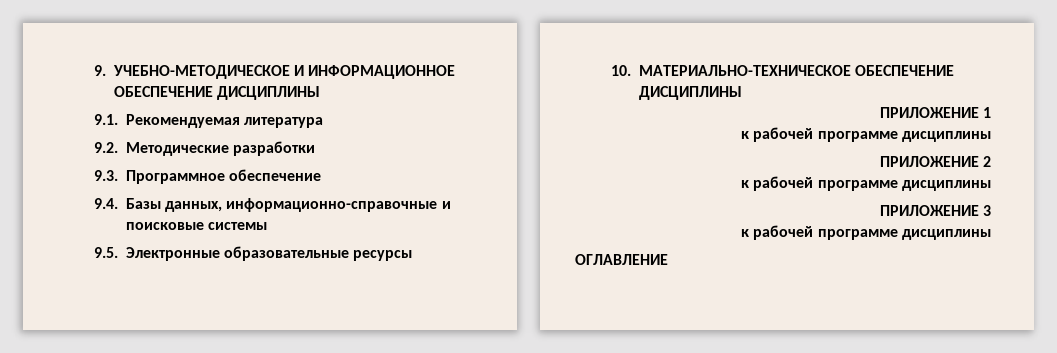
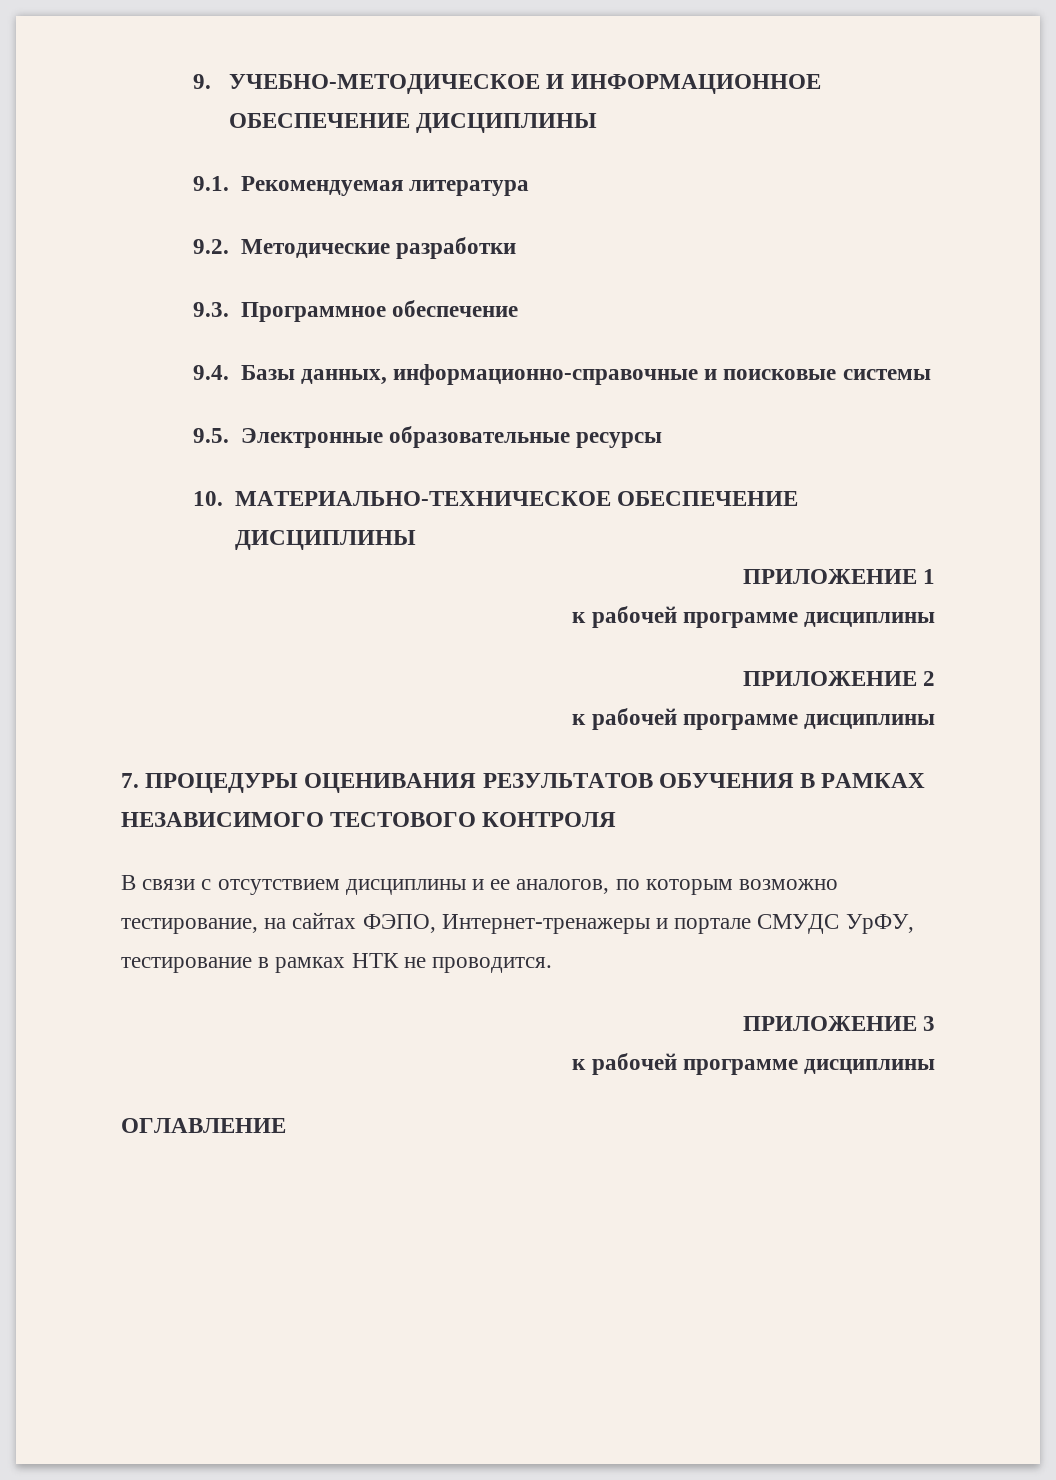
(991, 185) none -> [121,773,926,793] [121,812,617,827] [121,875,839,895] [121,912,914,934] [121,953,553,973] // 7. ПРОЦЕДУРЫ ОЦЕНИВАНИЯ РЕЗУЛЬТАТОВ ОБУЧЕНИЯ В РАМКАХ НЕЗАВИСИМОГО ТЕСТОВОГО КОНТРОЛЯ // В связи с отсутствием дисциплины и ее аналогов, по которым возможно тестирование, на сайтах ФЭПО, Интернет-тренажеры и портале СМУДС УрФУ, тестирование в рамках НТК не проводится.

